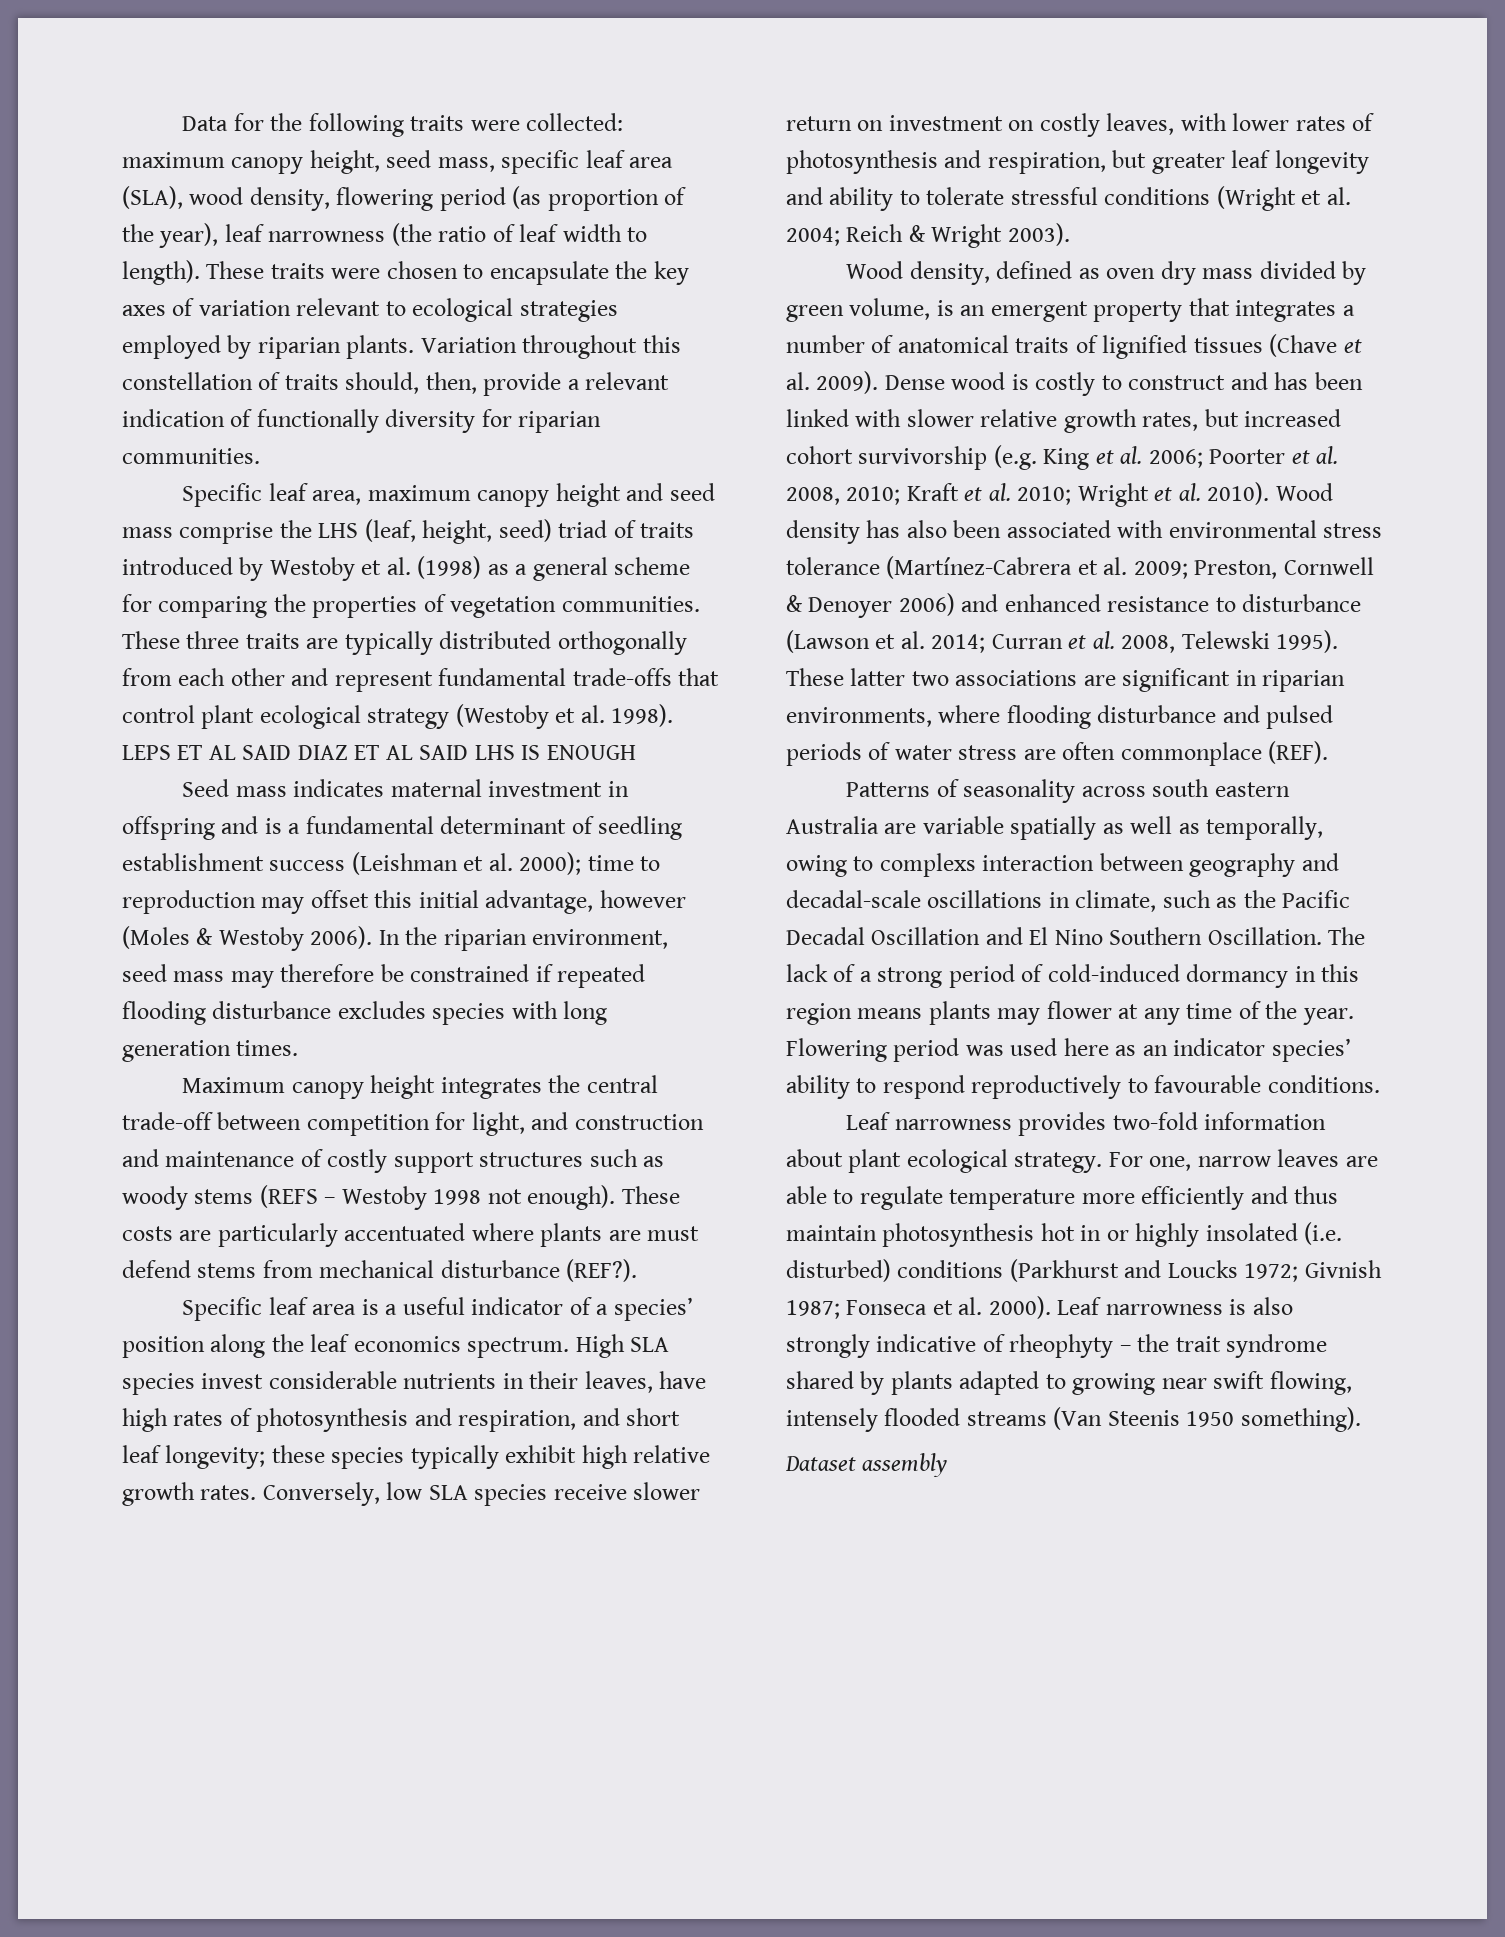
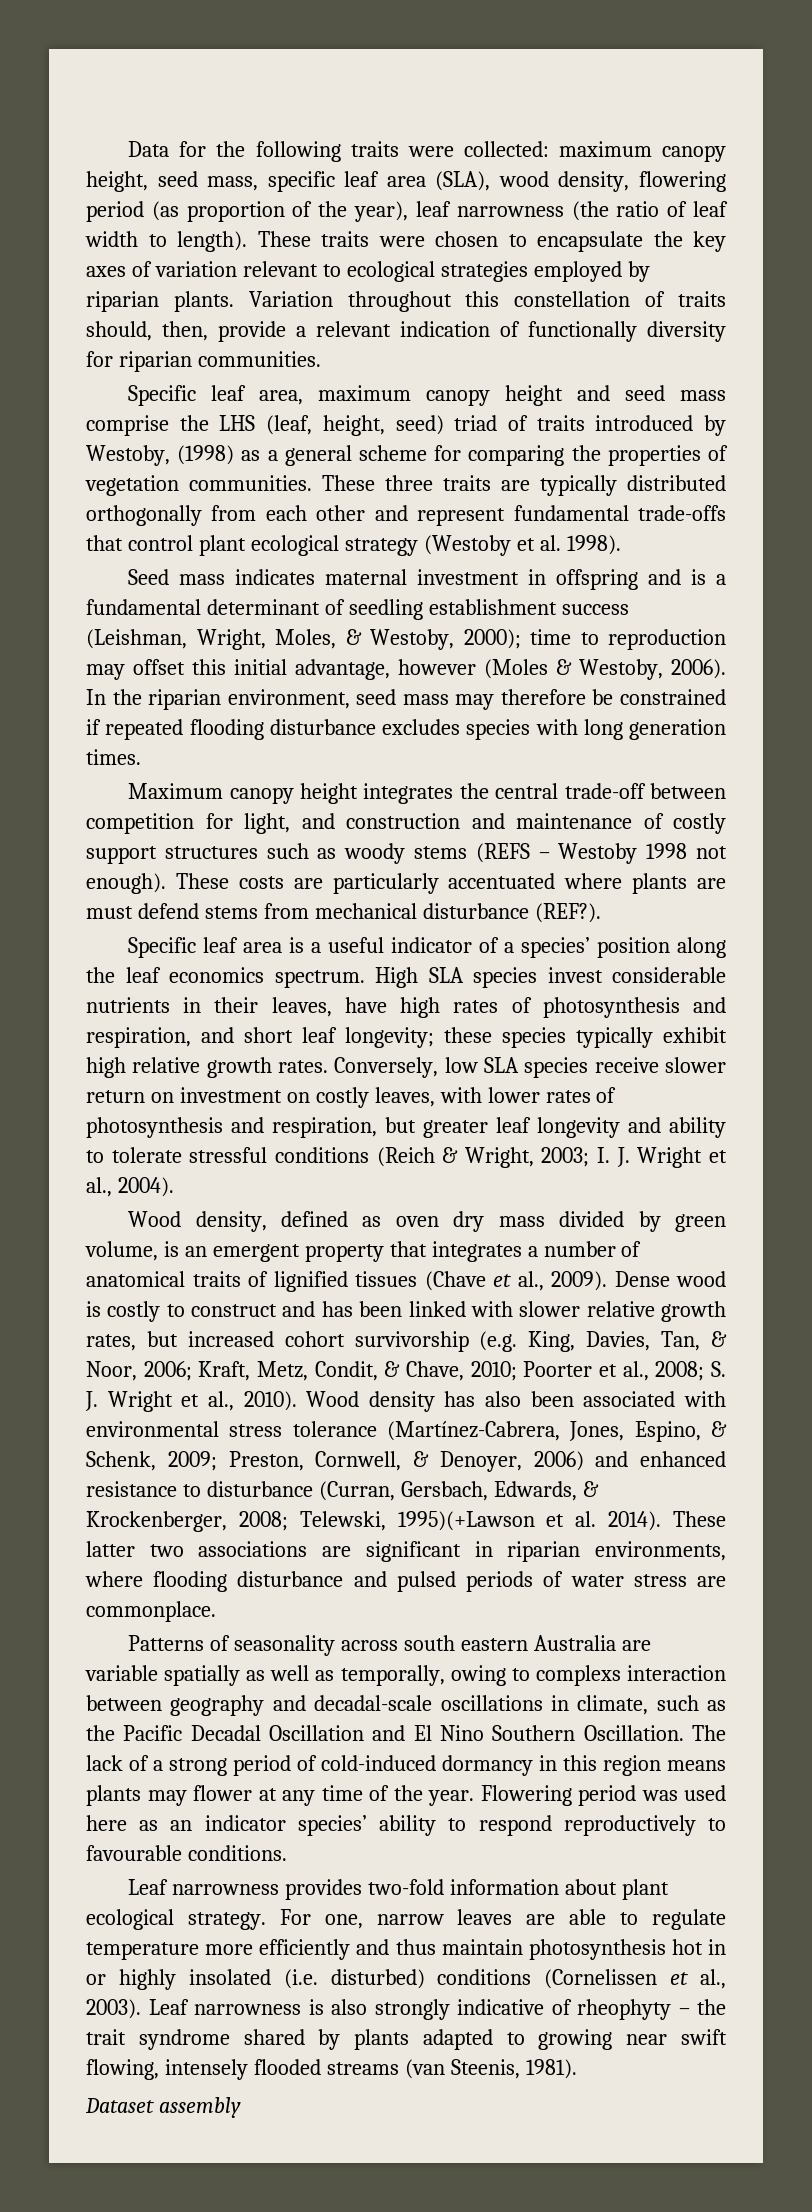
[269,557,411,581] Westoby et al. -> [86,445,170,466] Westoby,
[122,745,636,760] LEPS ET AL SAID DIAZ ET AL SAID LHS IS ENOUGH -> (621, 545) none
[351,852,513,875] (Leishman et al. -> [86,629,454,650] (Leishman, Wright, Moles, & Westoby,
[218,927,304,951] Westoby -> [579,659,663,680] Westoby,
[1216,186,1351,211] [786,223,1070,248] (Wright et al. 2004; Reich & Wright 2003). -> [376,1147,727,1168] [86,1177,174,1197] (Reich & Wright, 2003; I. J. Wright et al., 2004).
[786,372,810,390] al. -> [517,1271,544,1291] al.,
[1043,446,1339,470] [786,483,1201,507] King et al. 2006; Poorter et al. 2008, 2010; Kraft et al. 2010; Wright et al. -> [528,1331,728,1352] [86,1361,726,1381] [85,1391,234,1412] King, Davies, Tan, & Noor, 2006; Kraft, Metz, Condit, & Chave, 2010; Poorter et al., 2008; S. J. Wright et al.,
[886,556,1374,579] [786,595,893,618] (Martínez-Cabrera et al. 2009; Preston, Cornwell & Denoyer -> [387,1421,727,1442] [86,1451,522,1472] (Martínez-Cabrera, Jones, Espino, & Schenk, 2009; Preston, Cornwell, & Denoyer,
[786,630,1339,653] (Lawson et al. 2014; Curran et al. 2008, Telewski 1995). -> [318,1481,599,1501] [86,1511,662,1532] (Curran, Gersbach, Edwards, & Krockenberger, 2008; Telewski, 1995)(+Lawson et al. 2014).
[1062,741,1329,766] often commonplace (REF). -> [86,1601,216,1622] commonplace.
[1009,1259,1382,1282] [786,1296,1051,1319] (Parkhurst and Loucks 1972; Givnish 1987; Fonseca et al. 2000). -> [544,1969,726,1989] [86,1999,141,2019] (Cornelissen et al., 2003).
[1053,1407,1361,1432] (Van Steenis 1950 something). -> [404,2059,577,2079] (van Steenis, 1981).

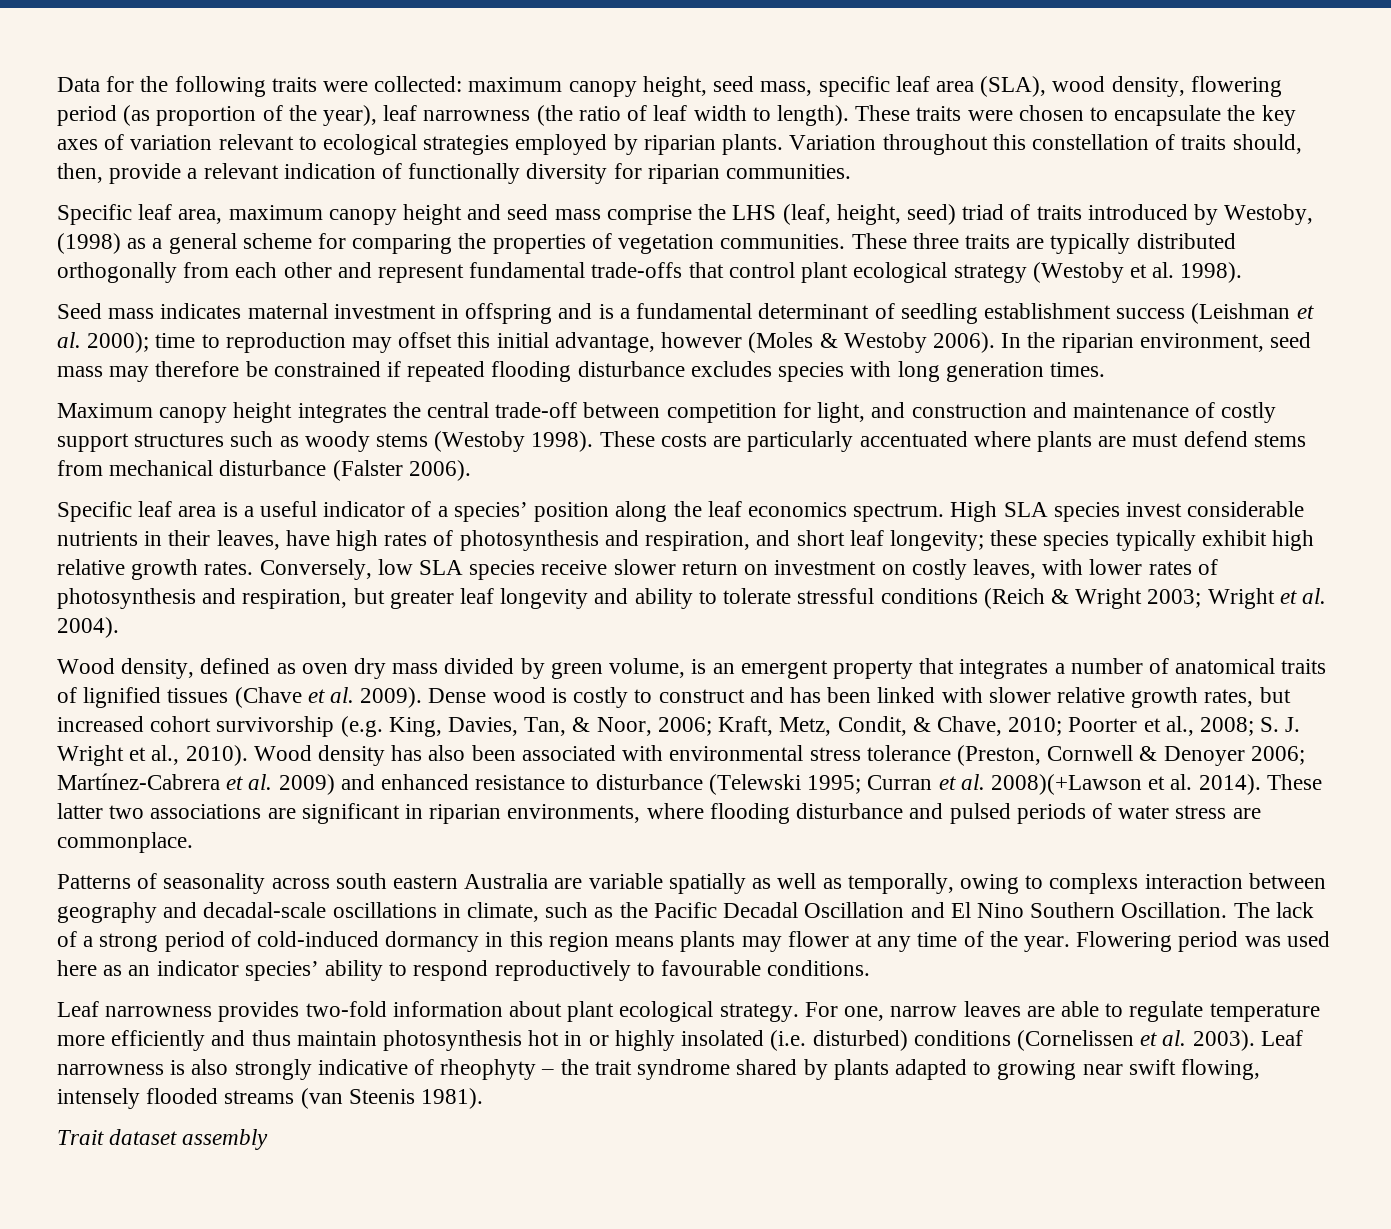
[86,629,454,650] (Leishman, Wright, Moles, & Westoby, -> [1191,303,1314,324] [57,332,81,348] (Leishman et al.
[579,659,663,680] Westoby, -> [843,332,927,353] Westoby
[475,843,727,864] [86,873,166,894] (REFS – Westoby 1998 not enough). -> [434,431,594,452] (Westoby 1998).
[534,903,601,923] (REF?). -> [332,460,471,481] (Falster 2006).
[464,1147,727,1168] [86,1177,112,1197] Wright, 2003; I. J. Wright et al., -> [1075,588,1326,609] Wright 2003; Wright et al.
[517,1271,544,1291] al., -> [330,687,355,703] al.
[387,1421,727,1442] [86,1451,584,1472] (Martínez-Cabrera, Jones, Espino, & Schenk, 2009; Preston, Cornwell, & Denoyer, 2006) -> [956,745,1305,766] [57,773,335,795] (Preston, Cornwell & Denoyer 2006; Martínez-Cabrera et al. 2009)
[318,1481,599,1501] [86,1511,535,1532] (Curran, Gersbach, Edwards, & Krockenberger, 2008; Telewski, 1995)(+Lawson -> [708,774,1142,795] (Telewski 1995; Curran et al. 2008)(+Lawson
[700,1969,726,1989] al., -> [1162,1030,1187,1046] al.
[450,2059,520,2079] Steenis, -> [348,1089,415,1104] Steenis
[85,2098,154,2113] Dataset -> [57,1129,178,1145] Trait dataset

